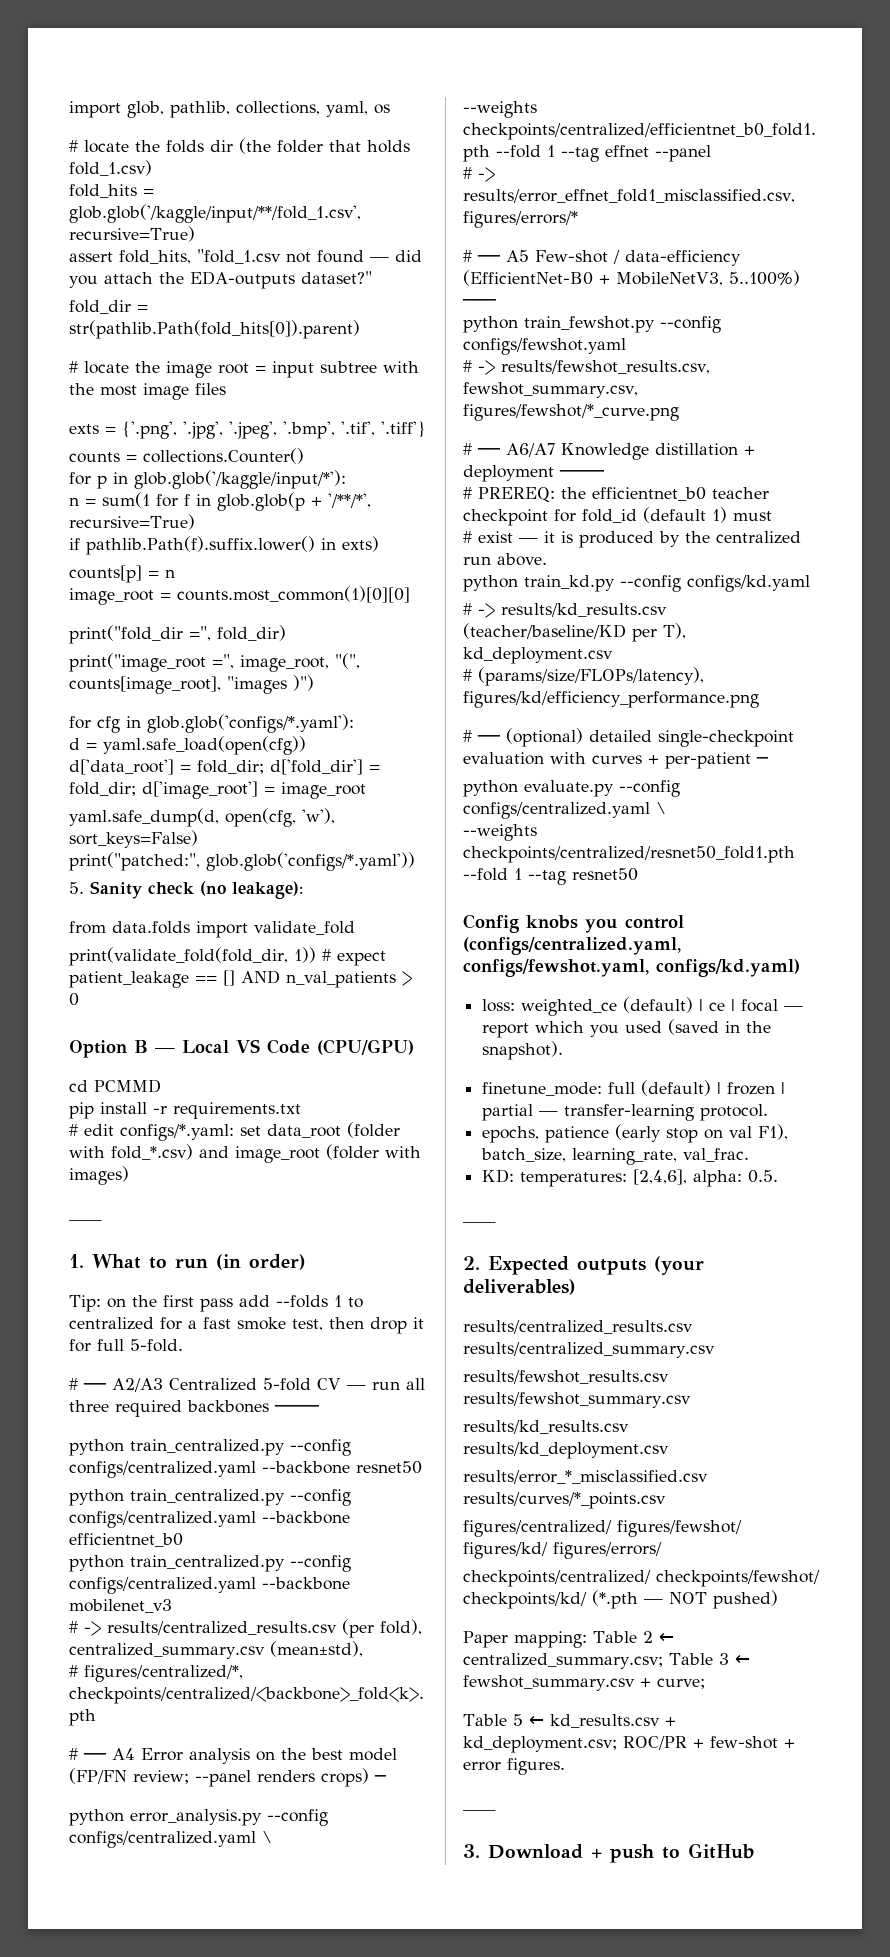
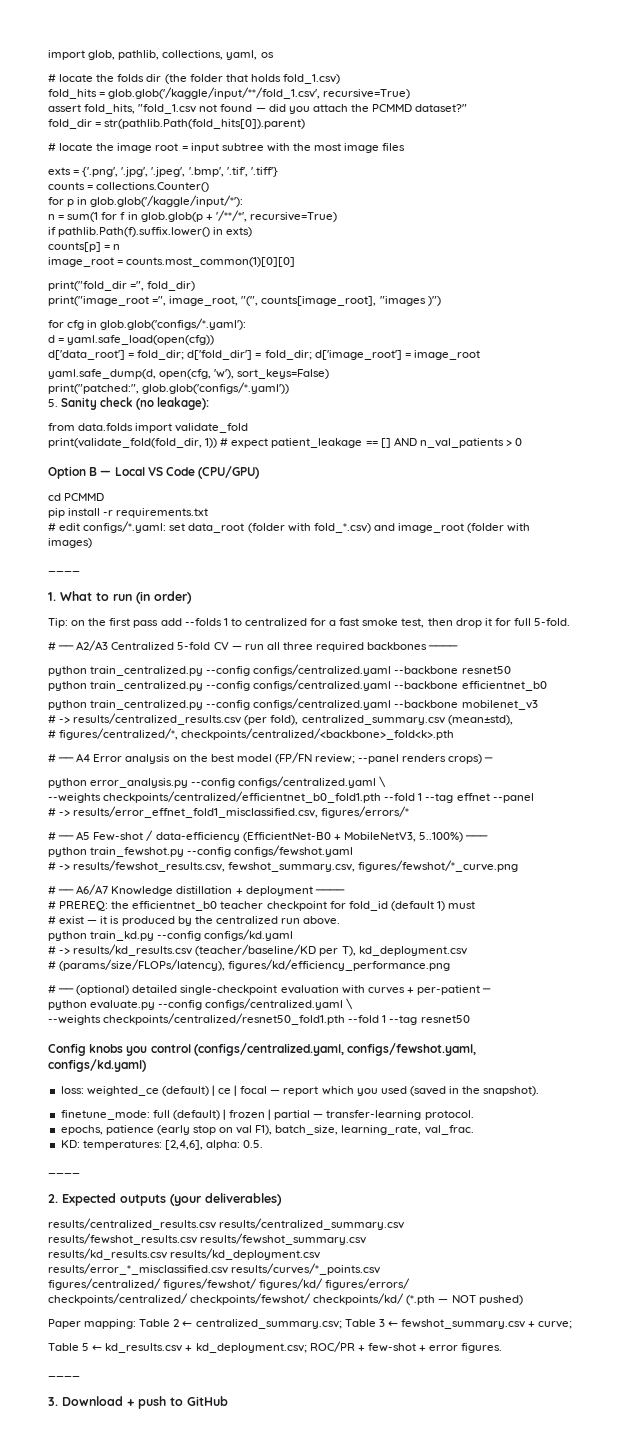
[190,271,295,289] EDA-outputs -> [372,104,413,112] PCMMD

